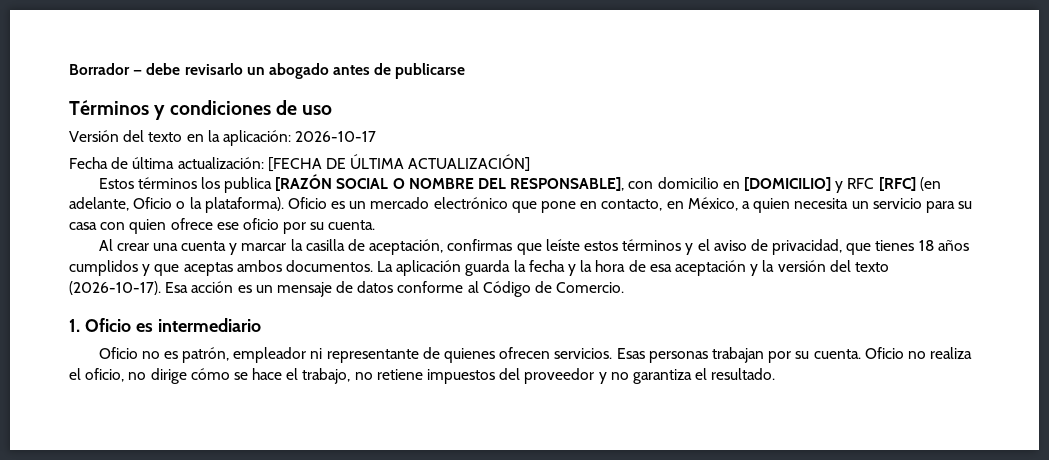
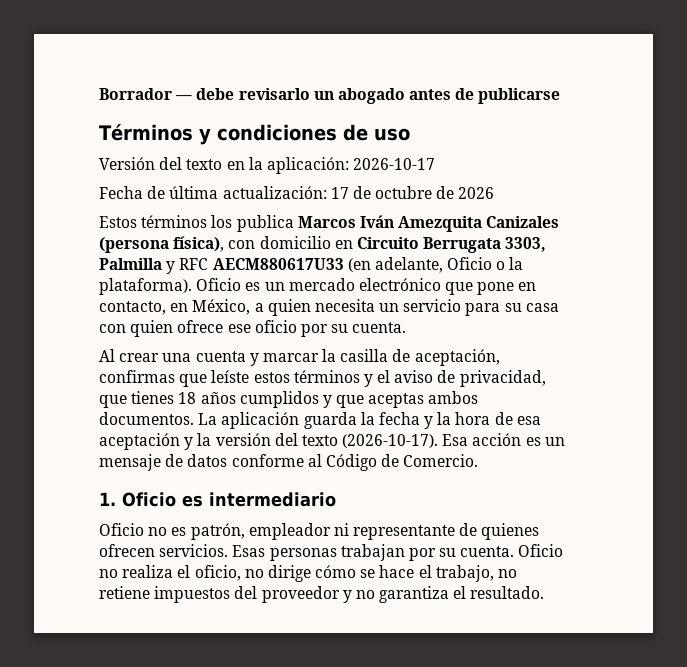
[267,154,531,172] [FECHA DE ÚLTIMA ACTUALIZACIÓN] -> [330,186,495,199] 17 de octubre de 2026
[275,174,831,191] [RAZÓN SOCIAL O NOMBRE DEL RESPONSABLE], con domicilio en [DOMICILIO] -> [297,215,560,232] [99,236,547,253] [99,258,162,270] Marcos Iván Amezquita Canizales (persona física), con domicilio en Circuito Berrugata 3303, Palmilla
[878,177,916,191] [RFC] -> [212,258,344,270] AECM880617U33

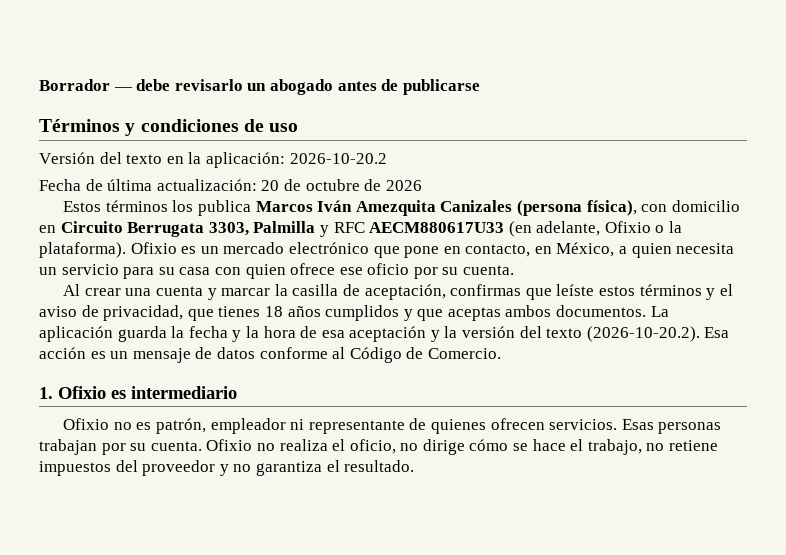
[353,158,436,170] 2026-10-17 -> [289,153,387,164] 2026-10-20.2
[330,187,349,199] 17 -> [261,180,280,191] 20
[447,257,493,270] Oficio -> [604,221,651,233] Ofixio
[196,278,242,291] Oficio -> [130,242,177,254] Ofixio
[342,434,439,448] (2026-10-17). -> [586,326,700,342] (2026-10-20.2).
[122,492,176,507] Oficio -> [58,386,106,399] Ofixio
[99,523,144,536] Oficio -> [63,418,110,430] Ofixio
[518,544,564,557] Oficio -> [206,439,253,451] Ofixio

